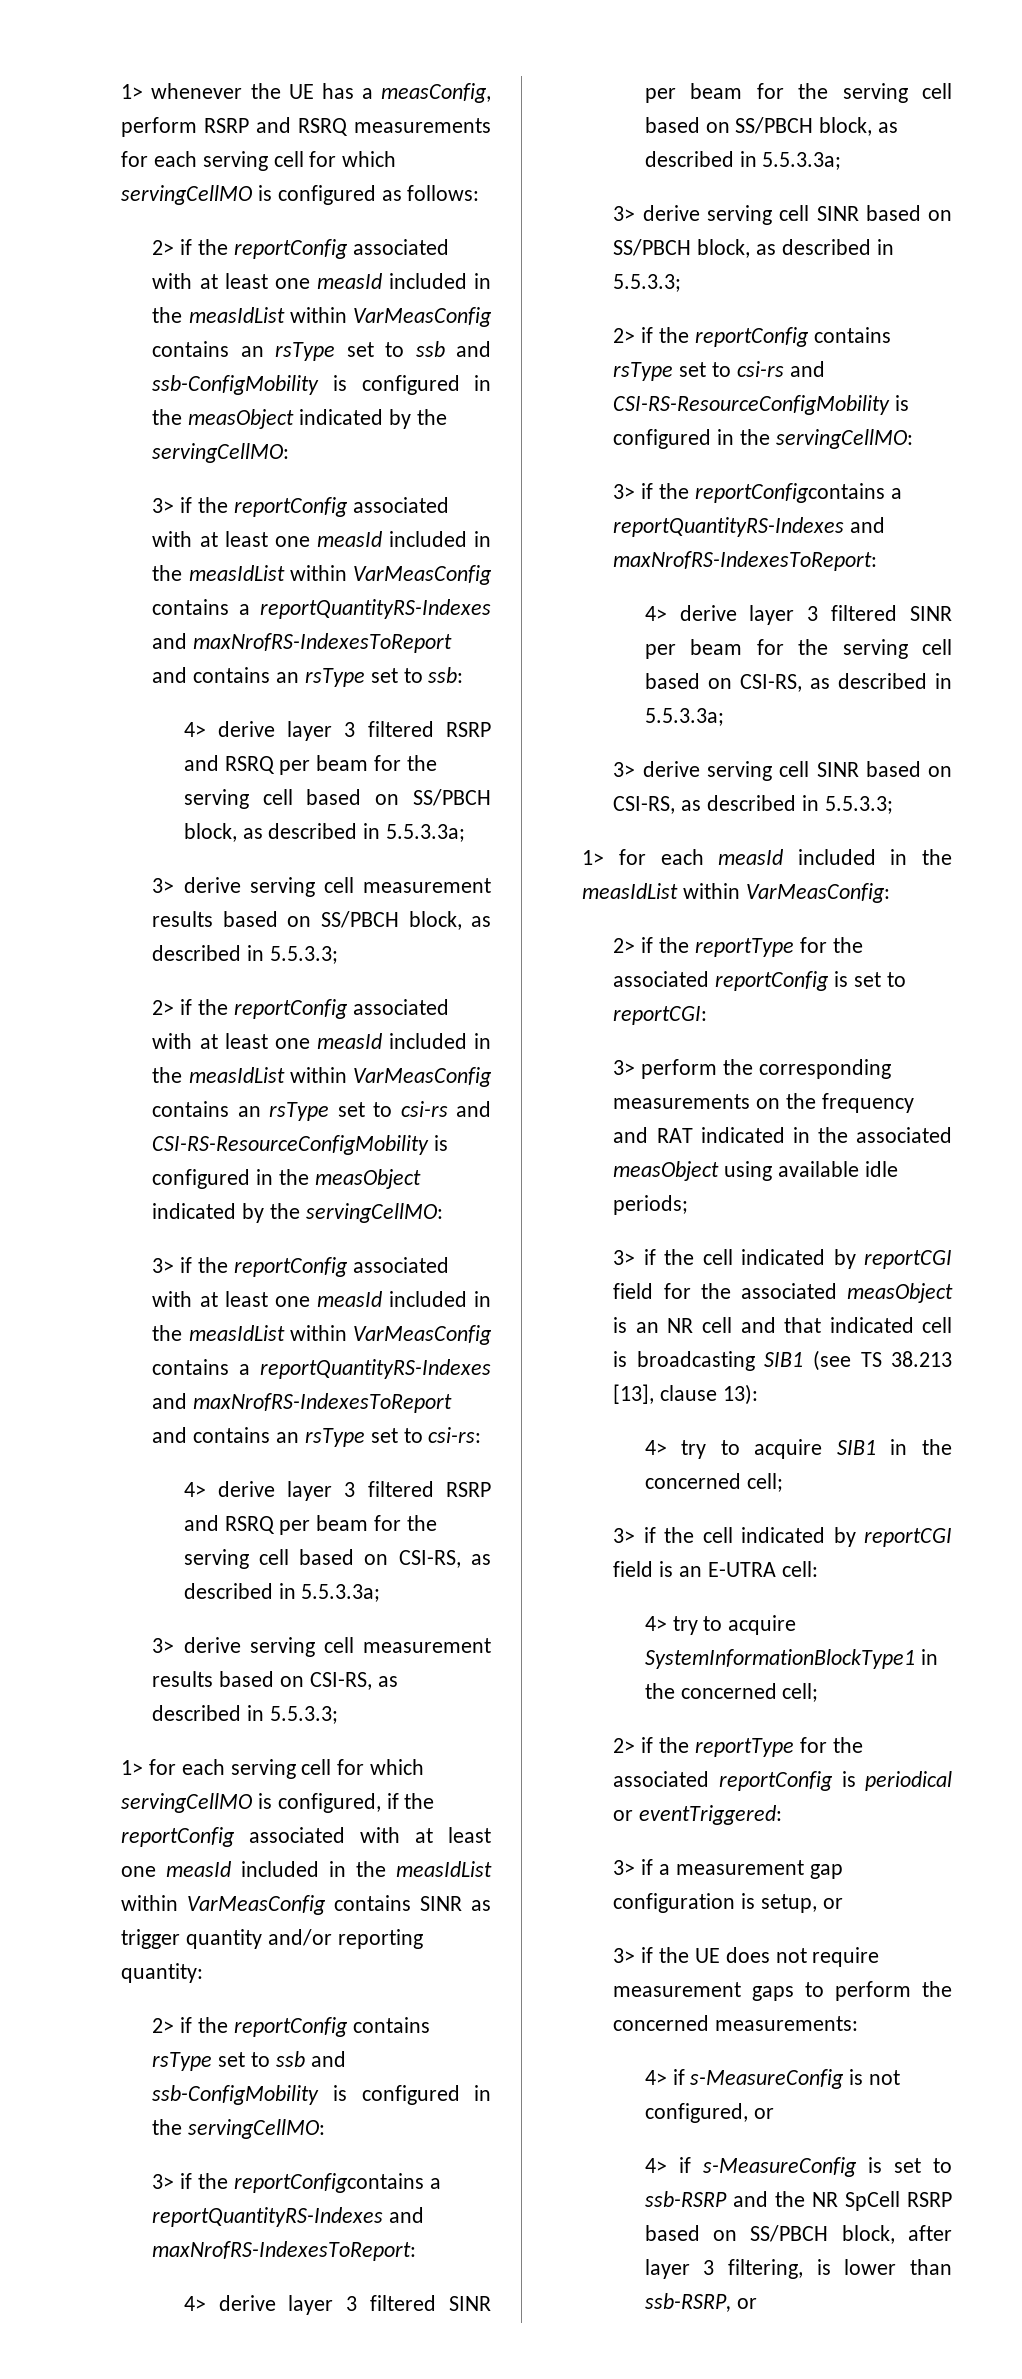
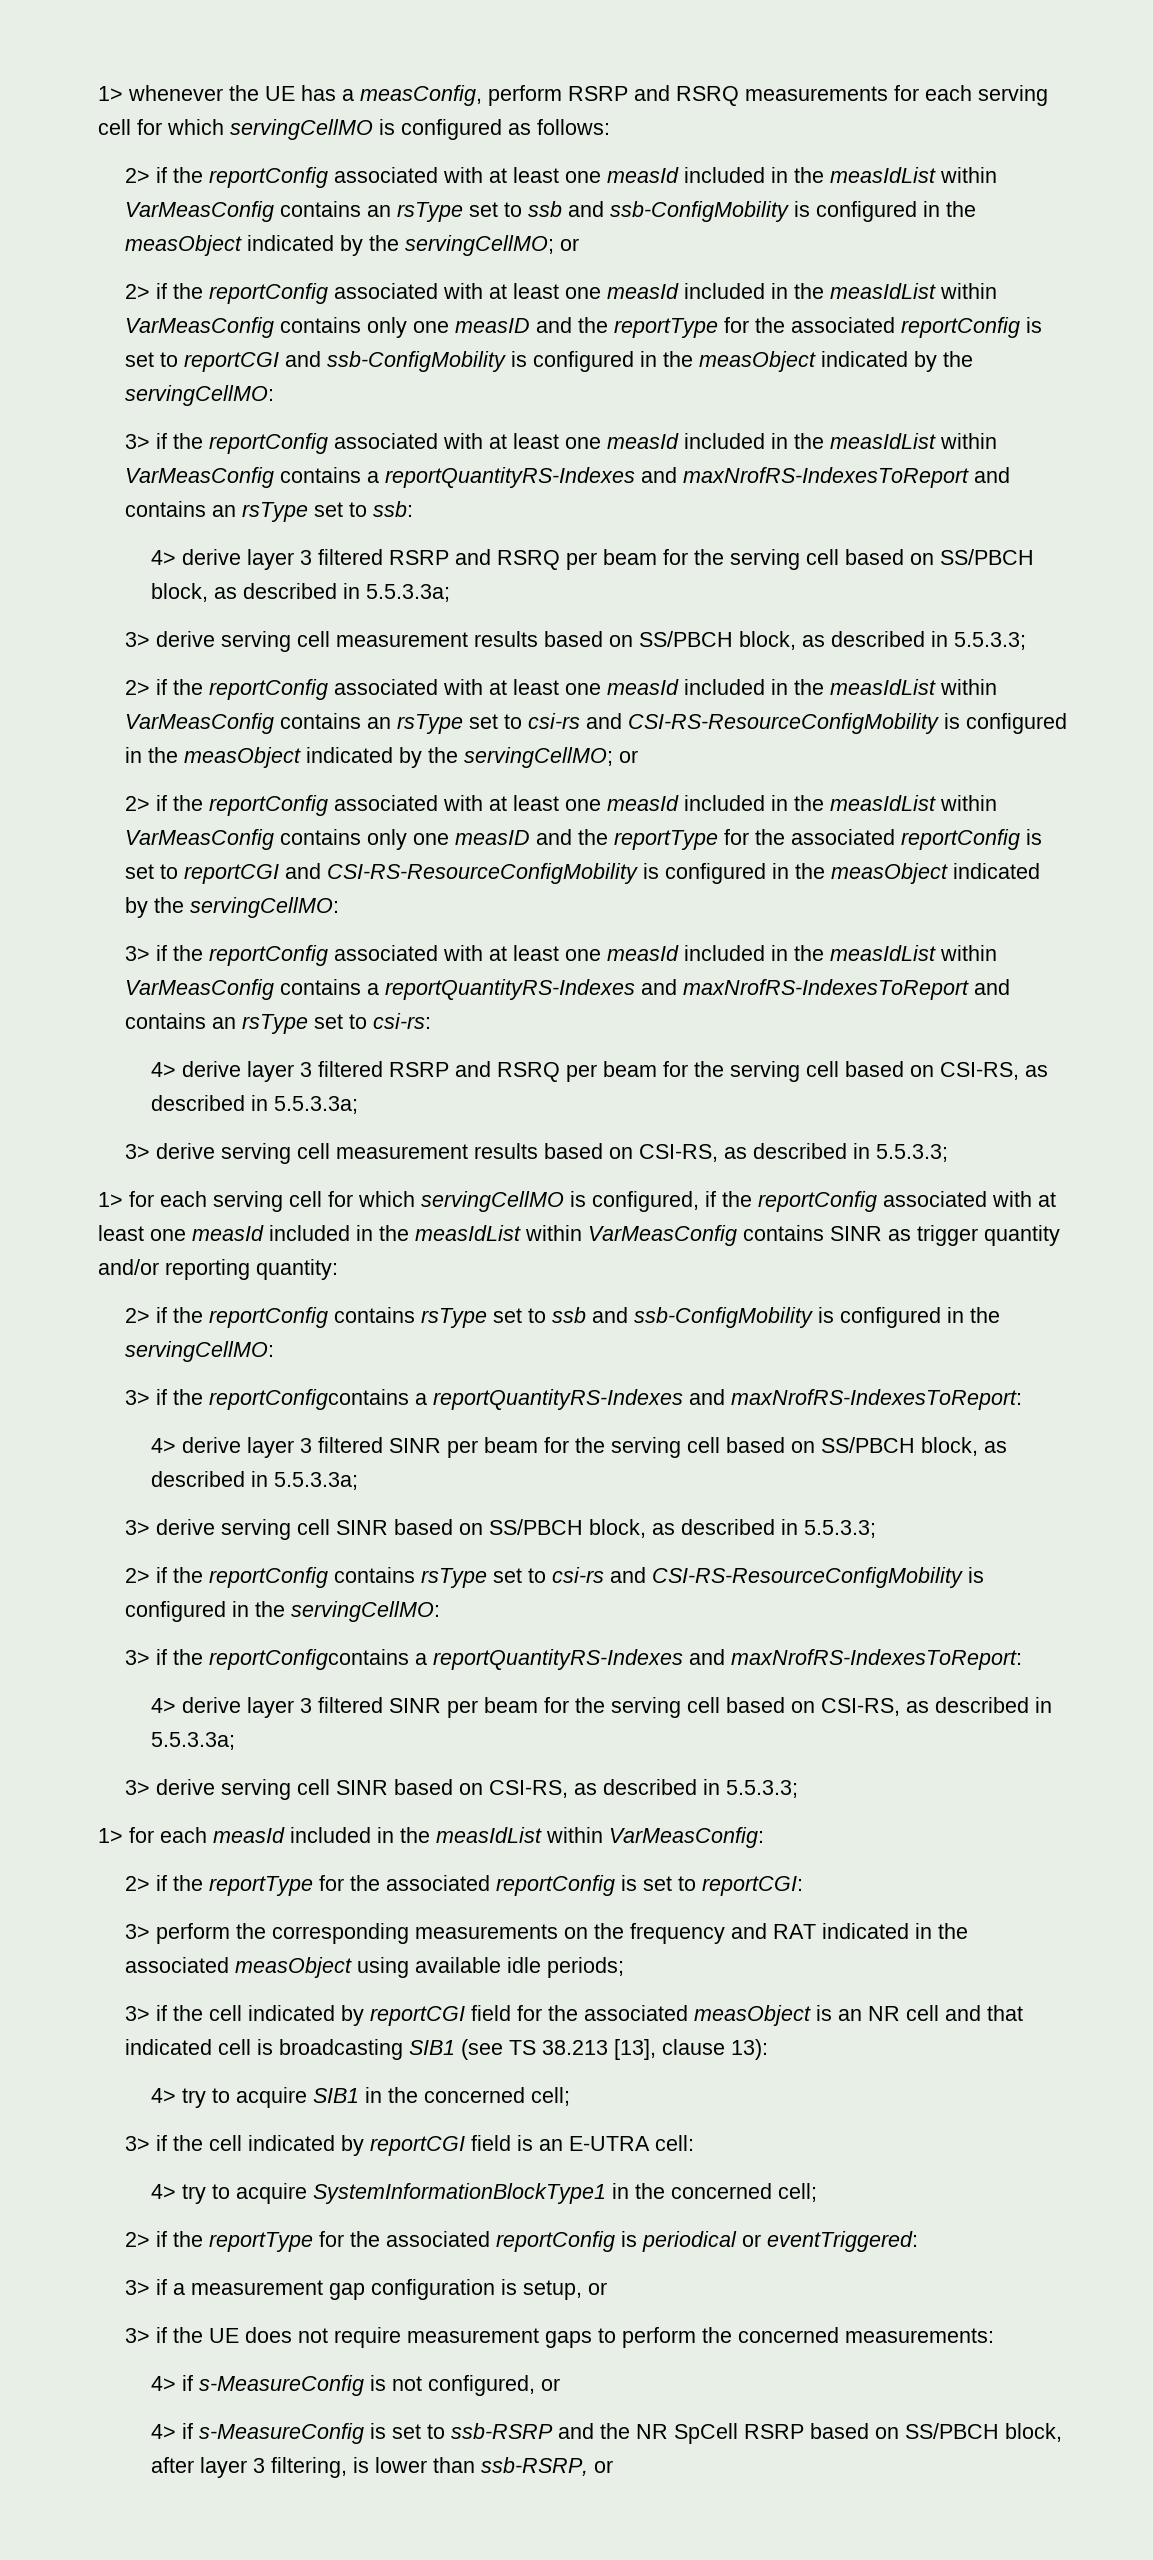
(447, 417) none -> [404,235,579,256] [124,283,997,304] [124,317,1042,338] [124,351,973,372] servingCellMO; or // 2> if the reportConfig associated with at least one measId included in the measIdList within VarMeasConfig contains only one measID and the reportType for the associated reportConfig is set to reportCGI and ssb-ConfigMobility is configured in the measObject indicated by the
(301, 1211) none -> [463,747,638,768] [124,795,997,816] [124,829,1042,850] [124,863,1040,884] [124,897,184,918] servingCellMO; or // 2> if the reportConfig associated with at least one measId included in the measIdList within VarMeasConfig contains only one measID and the reportType for the associated reportConfig is set to reportCGI and CSI-RS-ResourceConfigMobility is configured in the measObject indicated by the

